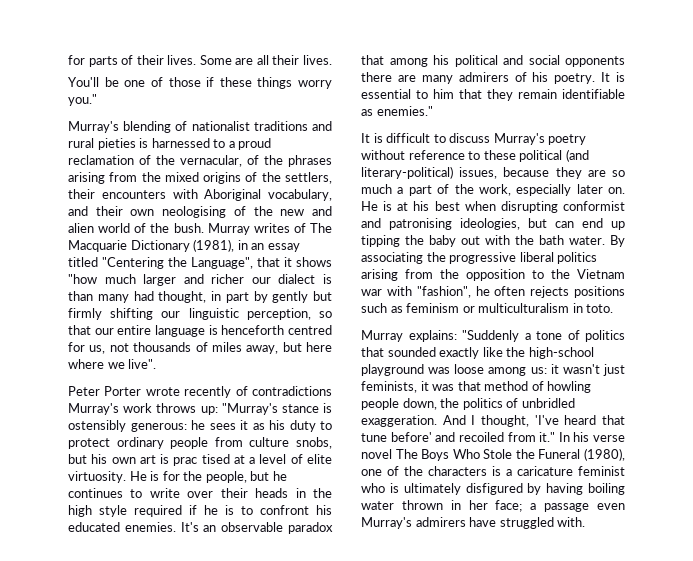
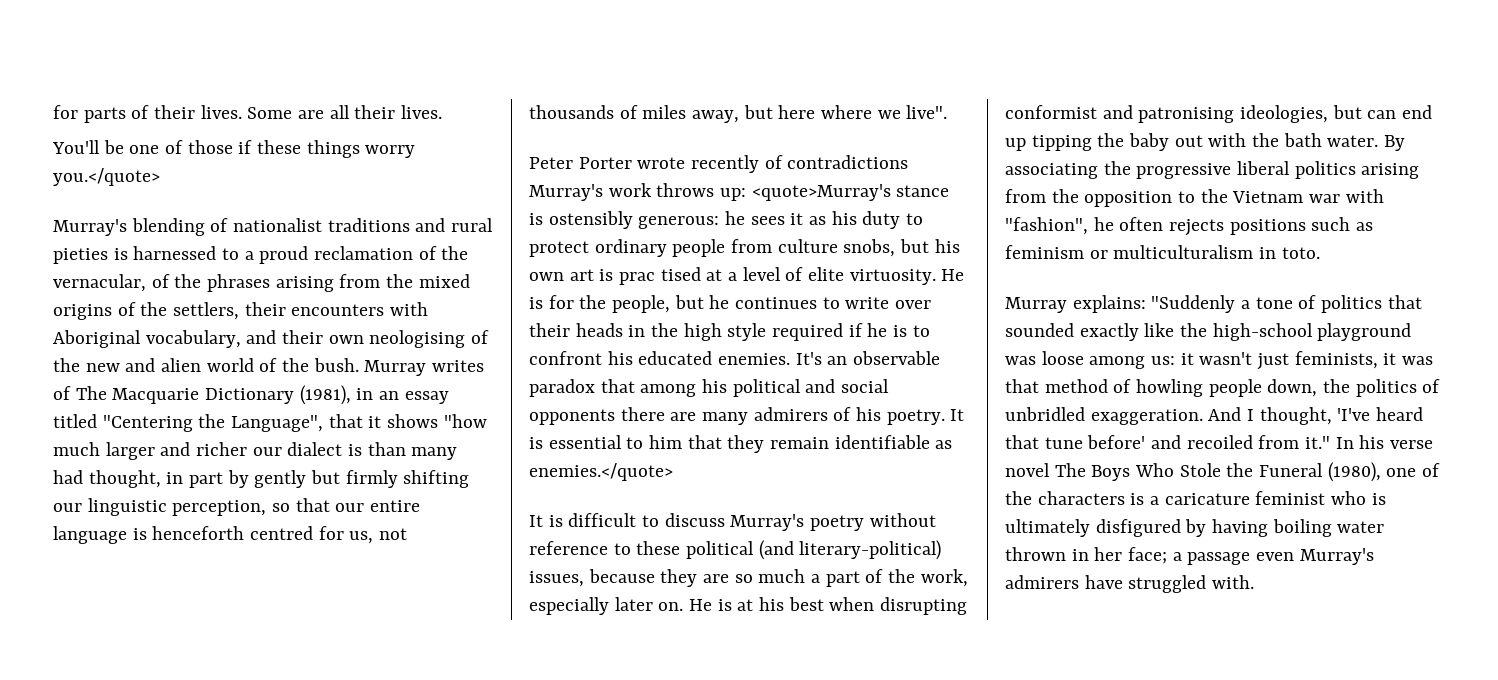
[68,94,97,106] you." -> [53,168,160,186] you.</quote>
[221,403,278,415] "Murray's -> [751,184,891,201] <quote>Murray's
[376,106,433,116] enemies." -> [529,463,673,481] enemies.</quote>

